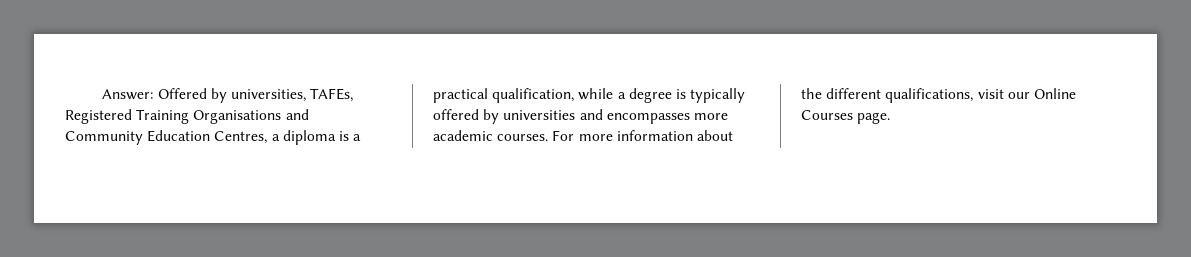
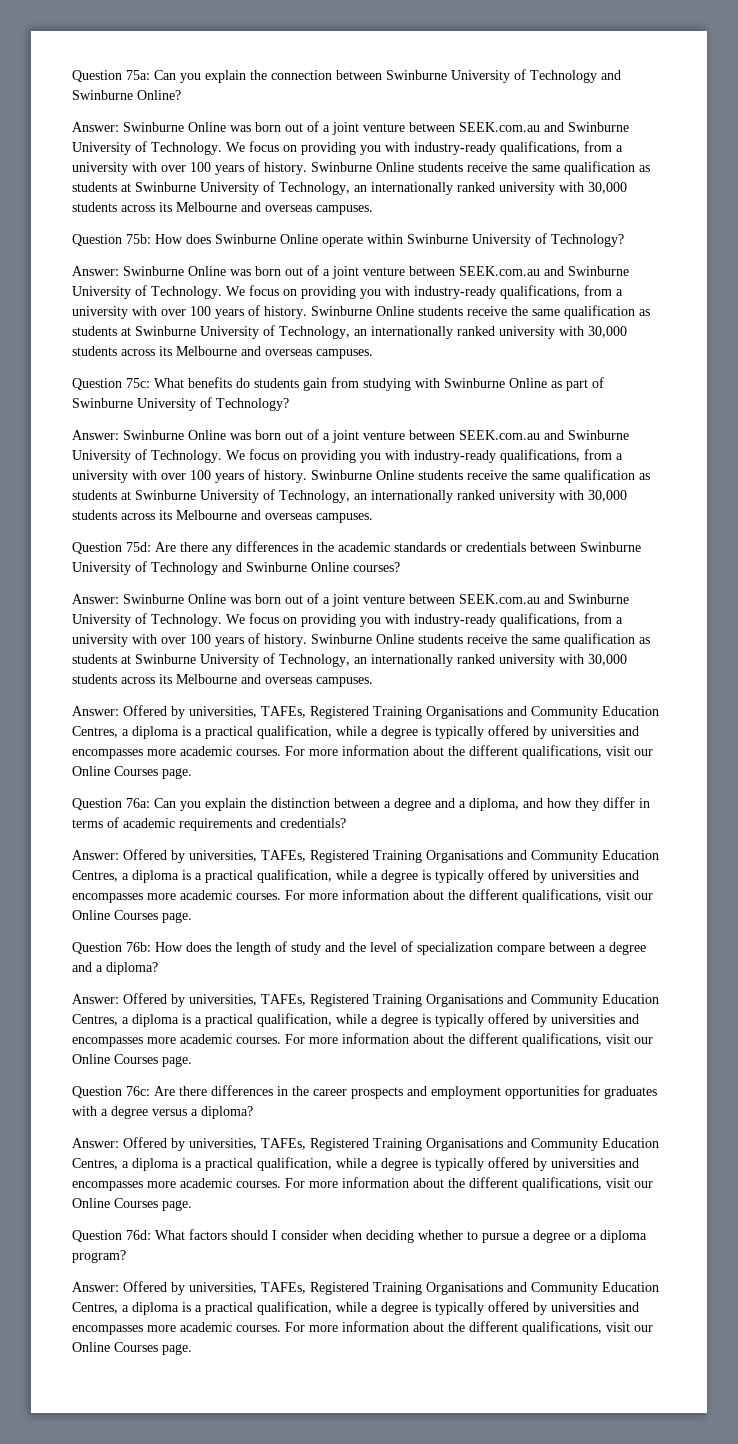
(102, 94) none -> [72,69,621,83] [72,90,181,100] [72,121,629,135] [72,141,623,155] [72,161,650,175] [72,181,627,195] [72,202,373,215] [72,233,624,247] [72,265,629,279] [72,285,623,299] [72,305,650,319] [72,325,627,339] [72,346,373,359] [72,377,604,391] [72,397,289,411] [72,429,629,443] [72,449,623,463] [72,469,650,483] [72,489,627,503] [72,510,373,523] [72,541,641,555] [72,561,400,575] [72,593,629,607] [72,613,623,627] [72,633,650,647] [72,653,627,667] [72,674,373,687] Question 75a: Can you explain the connection between Swinburne University of Technology and Swinburne Online? // Answer: Swinburne Online was born out of a joint venture between SEEK.com.au and Swinburne University of Technology. We focus on providing you with industry-ready qualifications, from a university with over 100 years of history. Swinburne Online students receive the same qualification as students at Swinburne University of Technology, an internationally ranked university with 30,000 students across its Melbourne and overseas campuses. // Question 75b: How does Swinburne Online operate within Swinburne University of Technology? // Answer: Swinburne Online was born out of a joint venture between SEEK.com.au and Swinburne University of Technology. We focus on providing you with industry-ready qualifications, from a university with over 100 years of history. Swinburne Online students receive the same qualification as students at Swinburne University of Technology, an internationally ranked university with 30,000 students across its Melbourne and overseas campuses. // Question 75c: What benefits do students gain from studying with Swinburne Online as part of Swinburne University of Technology? // Answer: Swinburne Online was born out of a joint venture between SEEK.com.au and Swinburne University of Technology. We focus on providing you with industry-ready qualifications, from a university with over 100 years of history. Swinburne Online students receive the same qualification as students at Swinburne University of Technology, an internationally ranked university with 30,000 students across its Melbourne and overseas campuses. // Question 75d: Are there any differences in the academic standards or credentials between Swinburne University of Technology and Swinburne Online courses? // Answer: Swinburne Online was born out of a joint venture between SEEK.com.au and Swinburne University of Technology. We focus on providing you with industry-ready qualifications, from a university with over 100 years of history. Swinburne Online students receive the same qualification as students at Swinburne University of Technology, an internationally ranked university with 30,000 students across its Melbourne and overseas campuses. //
(891, 118) none -> [72,797,650,811] [72,817,346,831] [72,849,659,863] [72,869,639,883] [72,889,653,903] [72,910,192,923] [72,941,646,955] [72,962,158,975] [72,993,659,1007] [72,1013,639,1027] [72,1033,653,1047] [72,1054,192,1067] [72,1085,657,1099] [72,1106,253,1119] [72,1137,659,1151] [72,1157,639,1171] [72,1177,653,1191] [72,1198,192,1211] [72,1229,647,1243] [72,1250,126,1263] [72,1281,659,1295] [72,1301,639,1315] [72,1321,653,1335] [72,1342,192,1355] // Question 76a: Can you explain the distinction between a degree and a diploma, and how they differ in terms of academic requirements and credentials? // Answer: Offered by universities, TAFEs, Registered Training Organisations and Community Education Centres, a diploma is a practical qualification, while a degree is typically offered by universities and encompasses more academic courses. For more information about the different qualifications, visit our Online Courses page. // Question 76b: How does the length of study and the level of specialization compare between a degree and a diploma? // Answer: Offered by universities, TAFEs, Registered Training Organisations and Community Education Centres, a diploma is a practical qualification, while a degree is typically offered by universities and encompasses more academic courses. For more information about the different qualifications, visit our Online Courses page. // Question 76c: Are there differences in the career prospects and employment opportunities for graduates with a degree versus a diploma? // Answer: Offered by universities, TAFEs, Registered Training Organisations and Community Education Centres, a diploma is a practical qualification, while a degree is typically offered by universities and encompasses more academic courses. For more information about the different qualifications, visit our Online Courses page. // Question 76d: What factors should I consider when deciding whether to pursue a degree or a diploma program? // Answer: Offered by universities, TAFEs, Registered Training Organisations and Community Education Centres, a diploma is a practical qualification, while a degree is typically offered by universities and encompasses more academic courses. For more information about the different qualifications, visit our Online Courses page.

